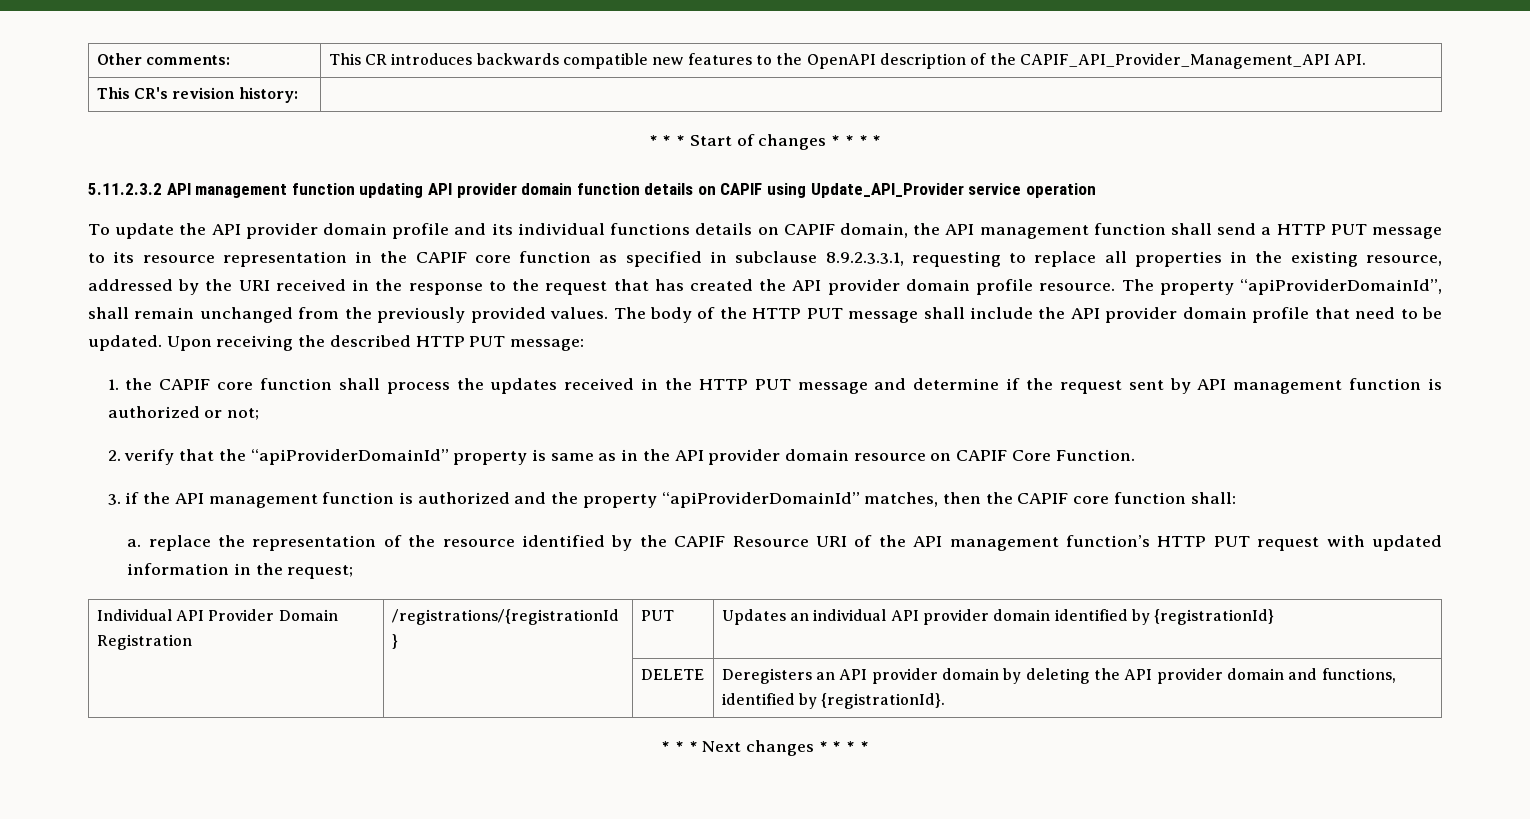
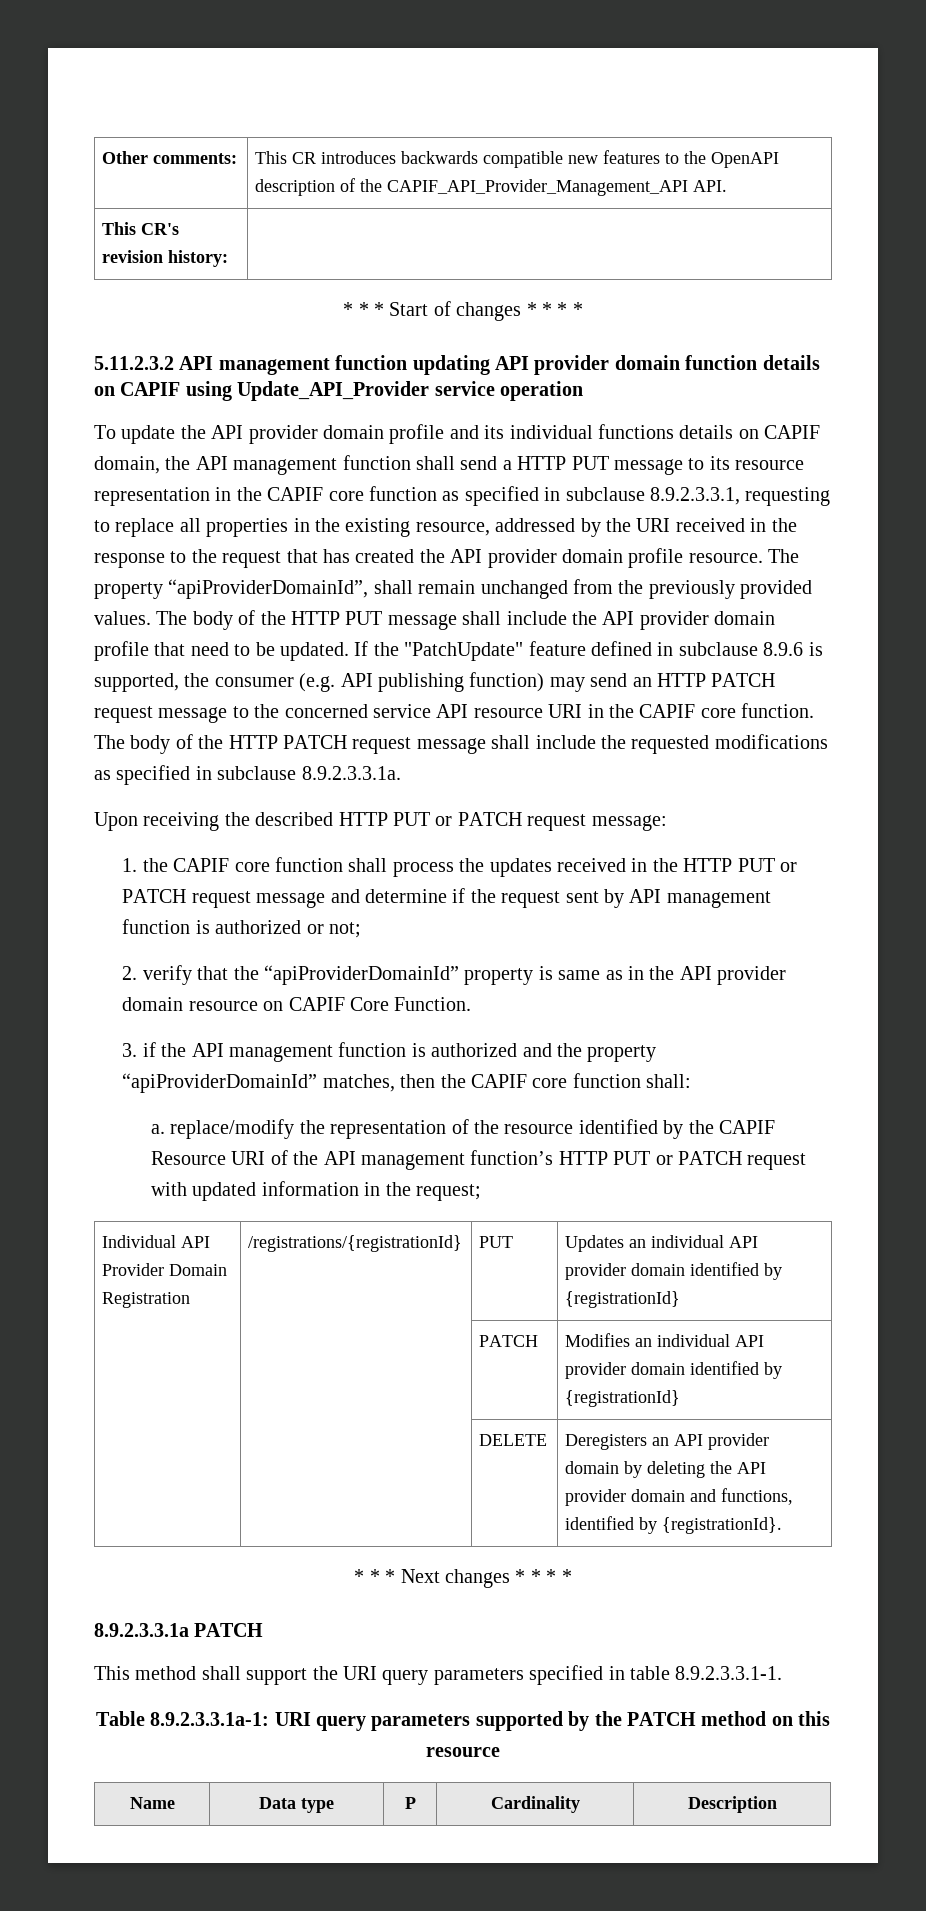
(162, 343) none -> [354,641,823,661] [94,672,776,692] [94,703,815,723] [94,734,828,754] [94,765,401,785] If the "PatchUpdate" feature defined in subclause 8.9.6 is supported, the consumer (e.g. API publishing function) may send an HTTP PATCH request message to the concerned service API resource URI in the CAPIF core function. The body of the HTTP PATCH request message shall include the requested modifications as specified in subclause 8.9.2.3.3.1a. //
(506, 341) none -> [435,812,587,831] or PATCH request
(791, 384) none -> [780,862,798,872] [122,889,251,908] or PATCH request
[148,535,211,551] replace -> [170,1119,295,1139] replace/modify
(1250, 541) none -> [655,1151,742,1165] or PATCH
(1275, 617) none -> [479,1335,539,1347] [565,1333,765,1347] [565,1361,783,1379] [565,1390,681,1407] // | | PATCH | Modifies an individual API provider domain identified by {registrationId}
(869, 746) none -> [94,1623,264,1637] [94,1665,783,1685] [95,1711,831,1731] [426,1747,500,1757] [129,1797,175,1809] [259,1797,334,1813] [404,1797,416,1809] [490,1796,580,1813] [687,1796,777,1813] // 8.9.2.3.3.1a PATCH // This method shall support the URI query parameters specified in table 8.9.2.3.3.1-1. // Table 8.9.2.3.3.1a-1: URI query parameters supported by the PATCH method on this resource // Name | Data type | P | Cardinality | Description

